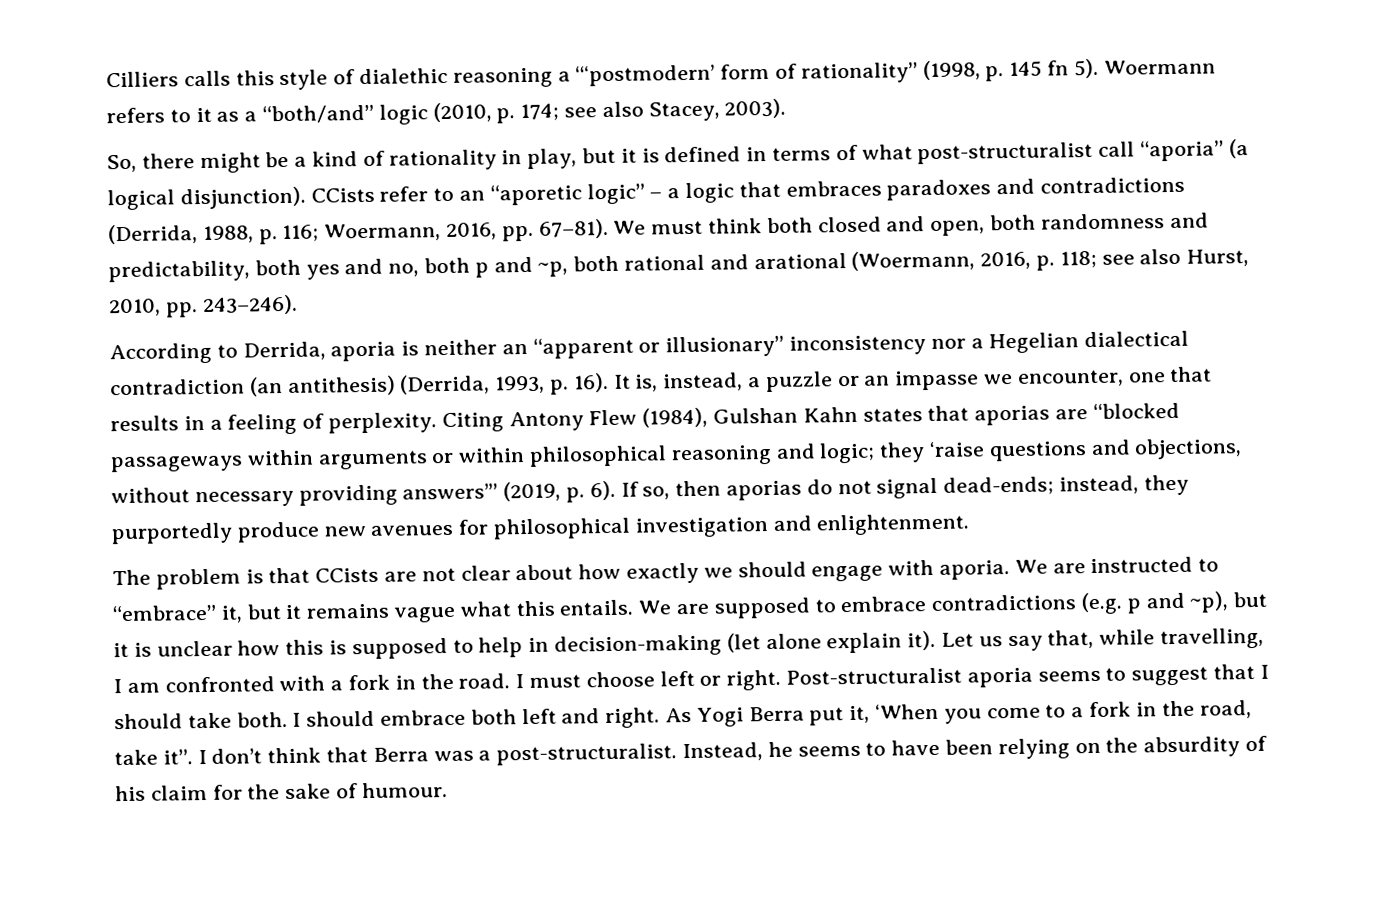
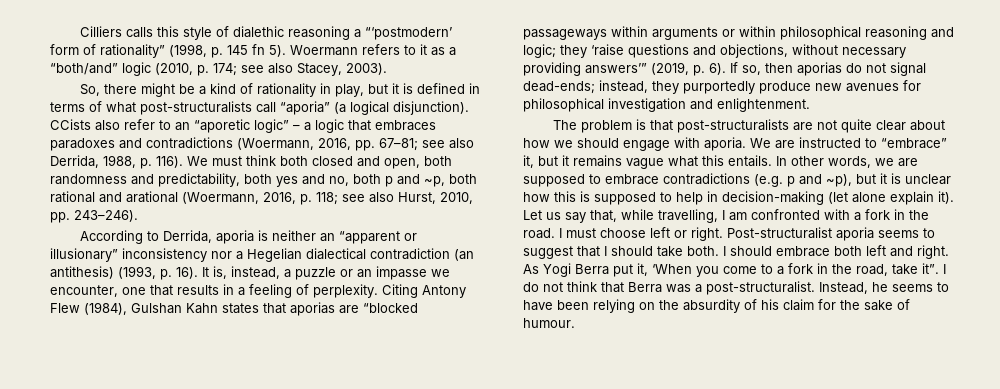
[917,141,1094,165] post-structuralist -> [140,101,252,115] post-structuralists
(375, 195) none -> [95,120,120,131] also
[108,218,609,245] (Derrida, 1988, p. 116; Woermann, 2016, pp. 67–81). -> [237,138,474,151] [50,155,183,169] (Woermann, 2016, pp. 67–81; see also Derrida, 1988, p. 116).
[400,374,546,395] (Derrida, 1993, -> [118,266,156,279] (1993,
[315,567,380,583] CCists -> [677,119,790,133] post-structuralists
(456, 574) none -> [841,119,873,133] quite
[626,562,700,584] exactly -> (550, 143) none
[638,600,672,615] We -> [776,156,894,168] In other words, we
[211,748,263,764] don’t -> [523,282,563,292] do not

